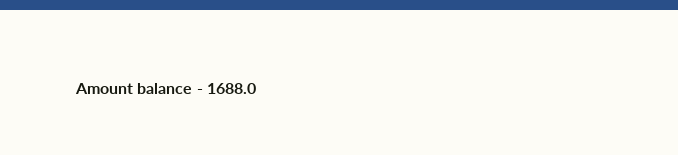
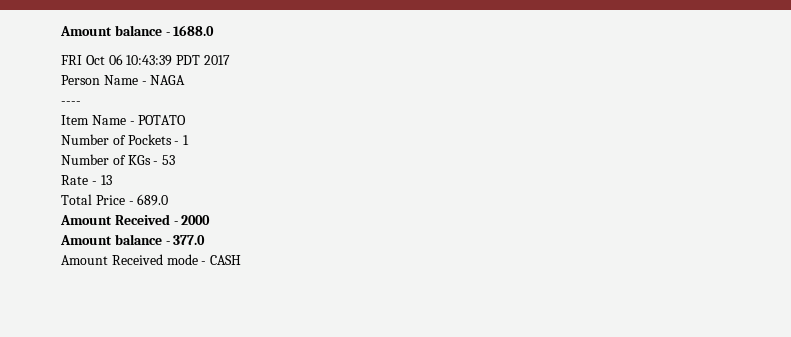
(256, 88) none -> [61,54,230,66] [61,75,186,85] [61,101,81,105] [61,115,187,125] [61,134,190,145] [61,154,176,165] [61,175,112,185] [61,194,169,206] [60,214,211,225] [60,234,206,245] [61,254,242,265] // FRI Oct 06 10:43:39 PDT 2017 // Person Name - NAGA // ---- // Item Name - POTATO // Number of Pockets - 1 // Number of KGs - 53 // Rate - 13 // Total Price - 689.0 // Amount Received - 2000 // Amount balance - 377.0 // Amount Received mode - CASH

